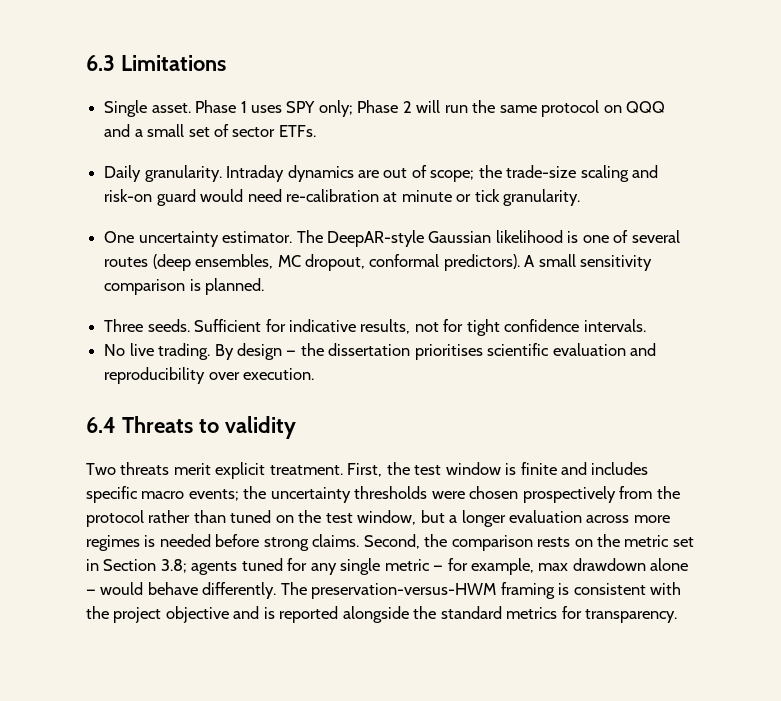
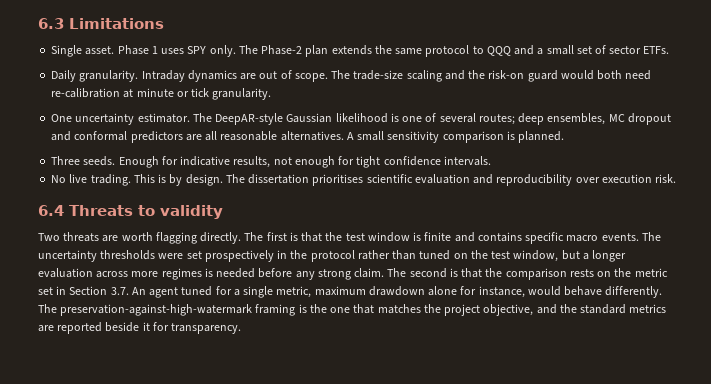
[318,100,468,117] only; Phase 2 will run -> [209,45,372,57] only. The Phase-2 plan extends
[603,105,622,113] on -> [472,46,484,54] to
[430,165,502,182] scope; the -> [294,70,351,82] scope. The
(659, 171) none -> [468,70,486,79] the
(244, 195) none -> [597,70,623,80] both
[104,254,520,271] routes (deep ensembles, MC dropout, conformal predictors). -> [478,113,671,125] [51,131,344,143] routes; deep ensembles, MC dropout and conformal predictors are all reasonable alternatives.
[194,319,262,332] Sufficient -> [118,156,159,168] Enough
(439, 327) none -> [294,156,335,168] enough
[214,343,324,360] By design — the -> [133,174,245,186] This is by design. The
[243,368,315,380] execution. -> [601,174,677,183] execution risk.
[173,462,383,479] merit explicit treatment. First, -> [102,232,323,244] are worth flagging directly. The first is that
[591,462,649,475] includes -> [477,232,522,242] contains
[188,486,267,501] events; the -> [601,232,661,241] events. The
[469,486,653,503] chosen prospectively from -> [186,250,288,262] set prospectively in
[263,534,420,551] strong claims. Second, -> [295,268,483,280] any strong claim. The second is that
[160,558,689,575] [86,589,96,595] 3.8; agents tuned for any single metric — for example, max drawdown alone — -> [110,286,525,298] 3.7. An agent tuned for a single metric, maximum drawdown alone for instance,
[311,583,497,599] preservation-versus-HWM -> [60,304,253,316] preservation-against-high-watermark
[573,582,682,595] [86,606,558,623] consistent with the project objective and is reported alongside the standard metrics -> [309,304,667,316] [38,322,150,334] the one that matches the project objective, and the standard metrics are reported beside it

